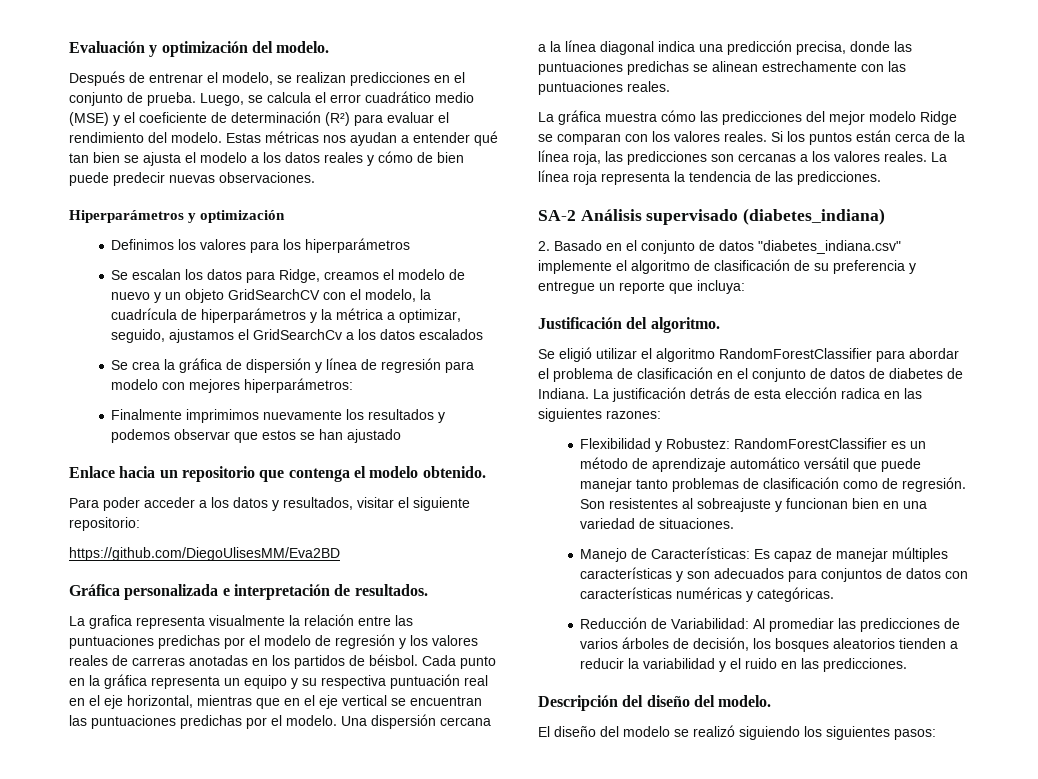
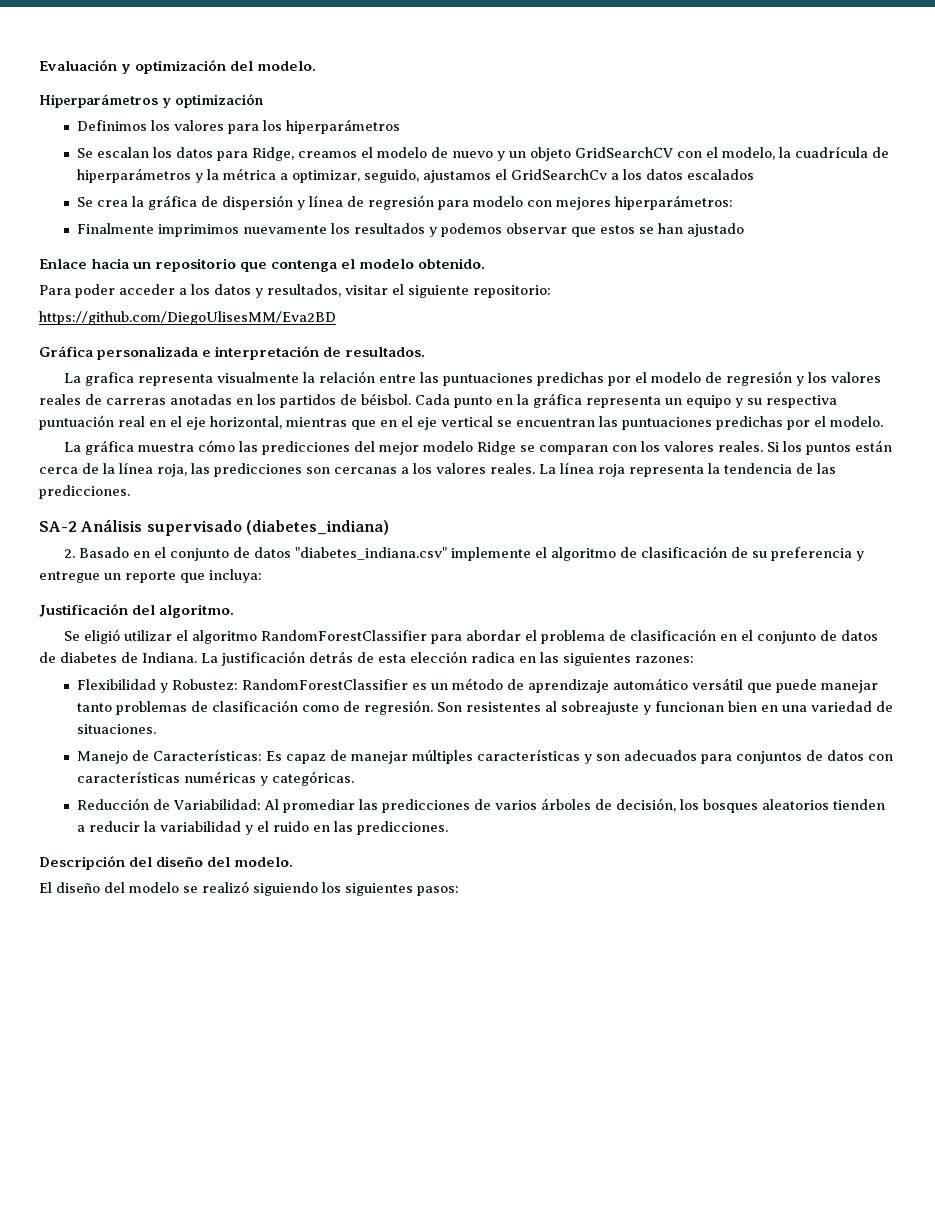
[69,71,465,86] [69,91,474,106] [69,111,449,126] [69,131,498,146] [69,151,464,166] [69,172,315,186] // Después de entrenar el modelo, se realizan predicciones en el conjunto de prueba. Luego, se calcula el error cuadrático medio (MSE) y el coeficiente de determinación (R²) para evaluar el rendimiento del modelo. Estas métricas nos ayudan a entender qué tan bien se ajusta el modelo a los datos reales y cómo de bien puede predecir nuevas observaciones. -> (317, 66) none
[341,714,491,729] [538,40,912,55] [538,61,906,75] [538,81,670,95] Una dispersión cercana a la línea diagonal indica una predicción precisa, donde las puntuaciones predichas se alinean estrechamente con las puntuaciones reales. -> (883, 421) none

